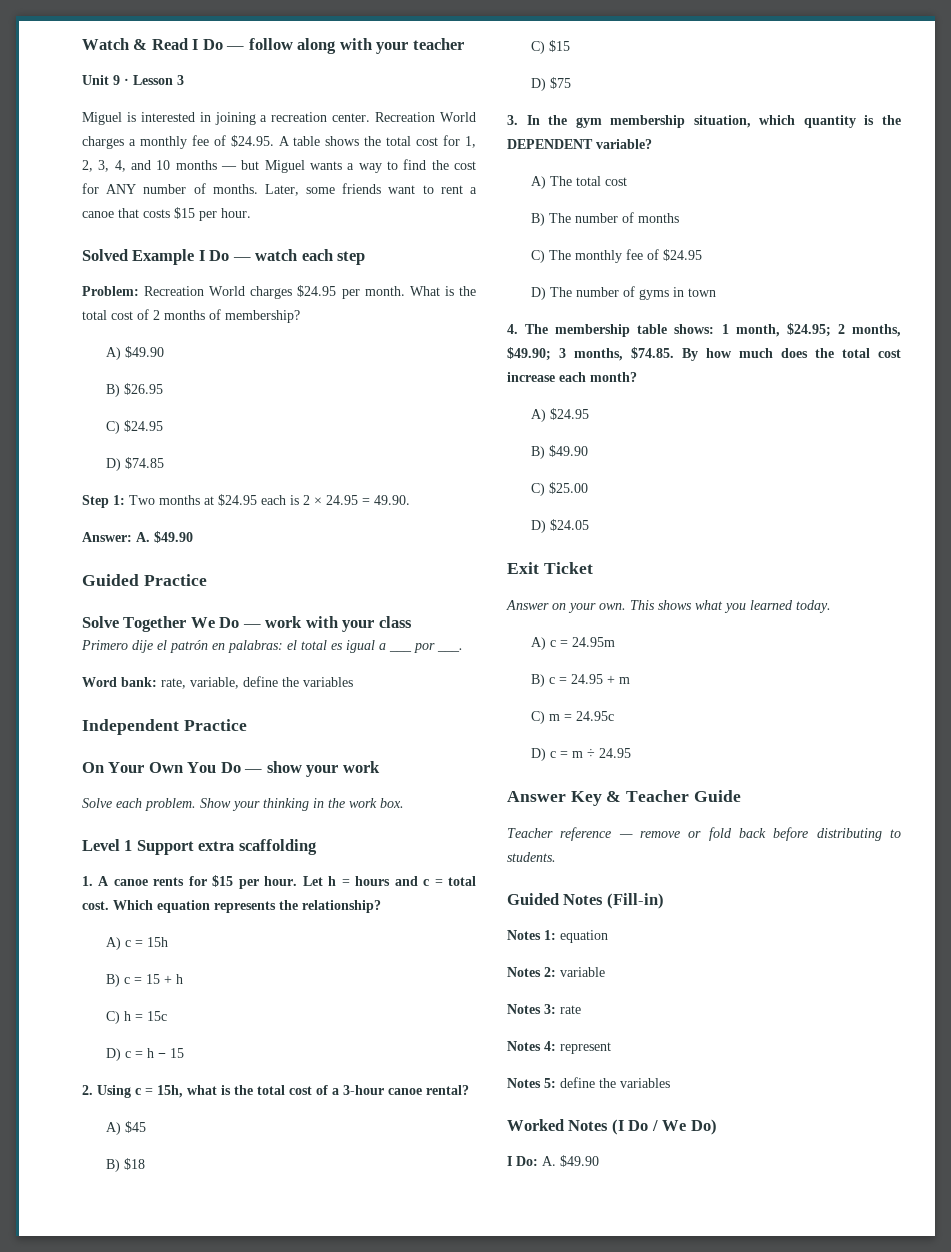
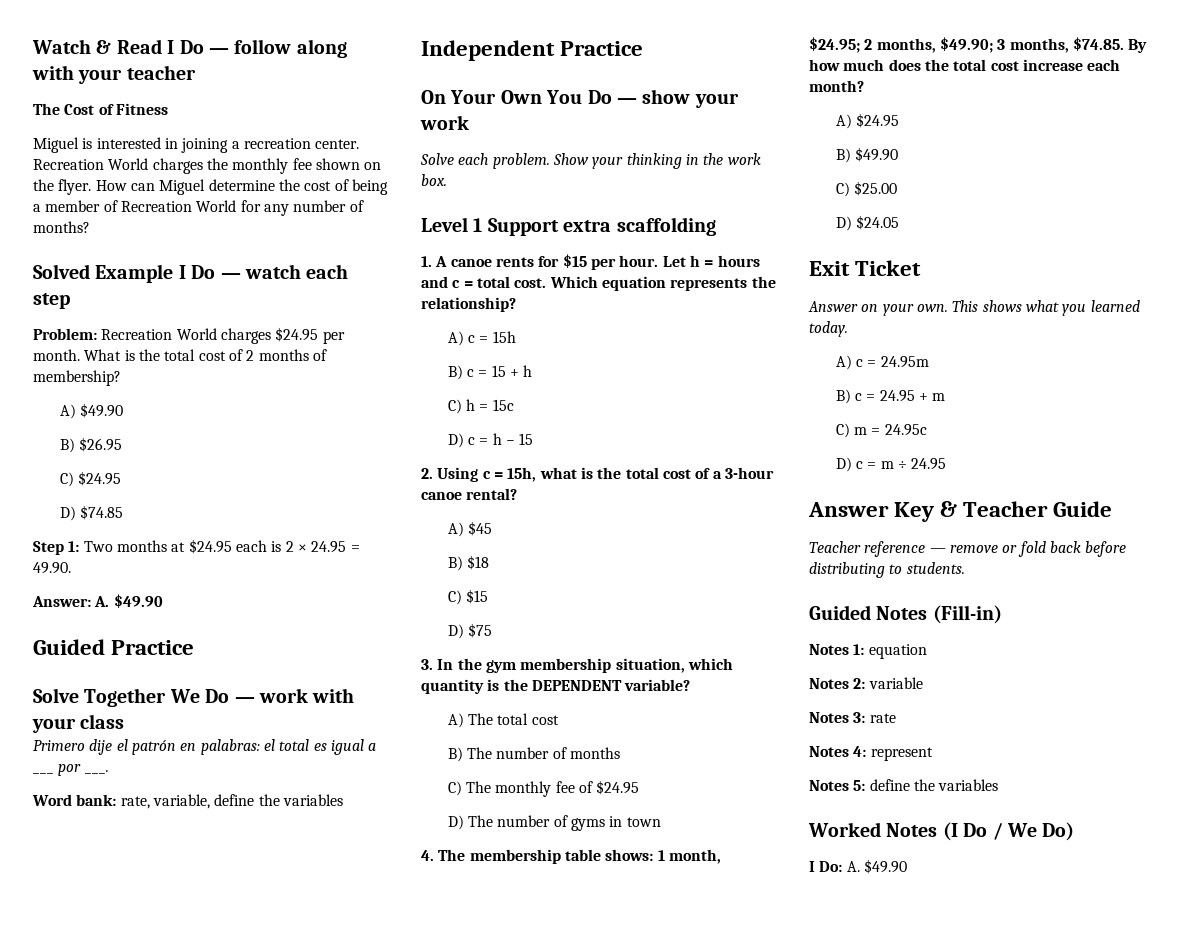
[82,75,184,85] Unit 9 · Lesson 3 -> [33,103,168,115] The Cost of Fitness
[128,135,476,149] [82,159,476,173] [82,183,477,196] [82,207,251,221] a monthly fee of $24.95. A table shows the total cost for 1, 2, 3, 4, and 10 months — but Miguel wants a way to find the cost for ANY number of months. Later, some friends want to rent a canoe that costs $15 per hour. -> [206,158,382,174] [33,179,388,195] [33,200,364,216] [33,221,90,233] the monthly fee shown on the flyer. How can Miguel determine the cost of being a member of Recreation World for any number of months?

